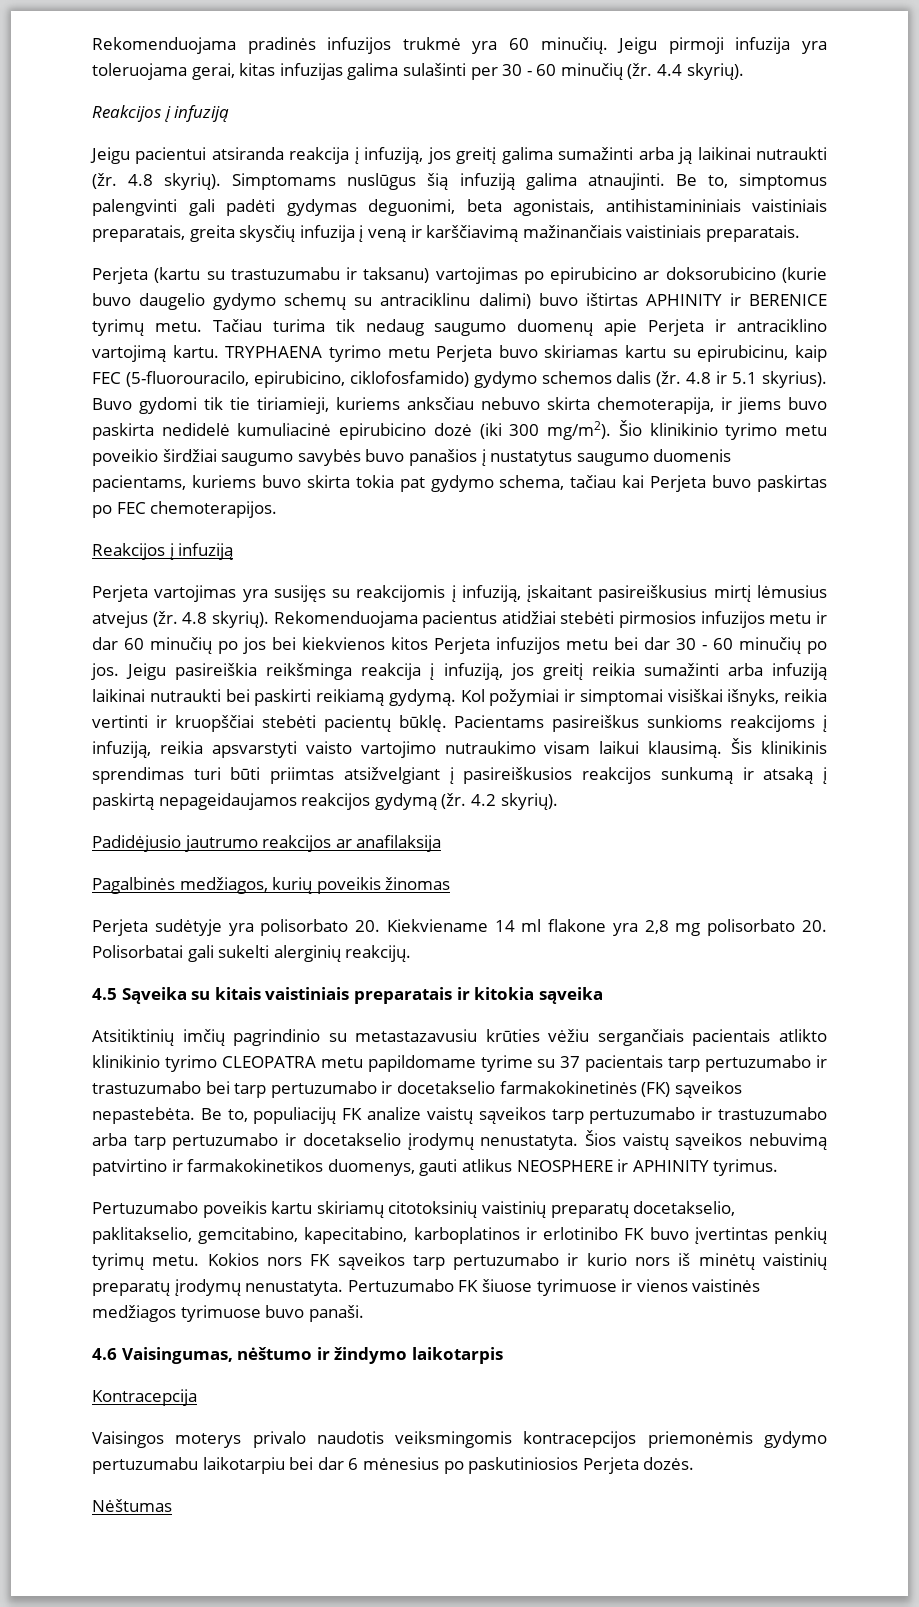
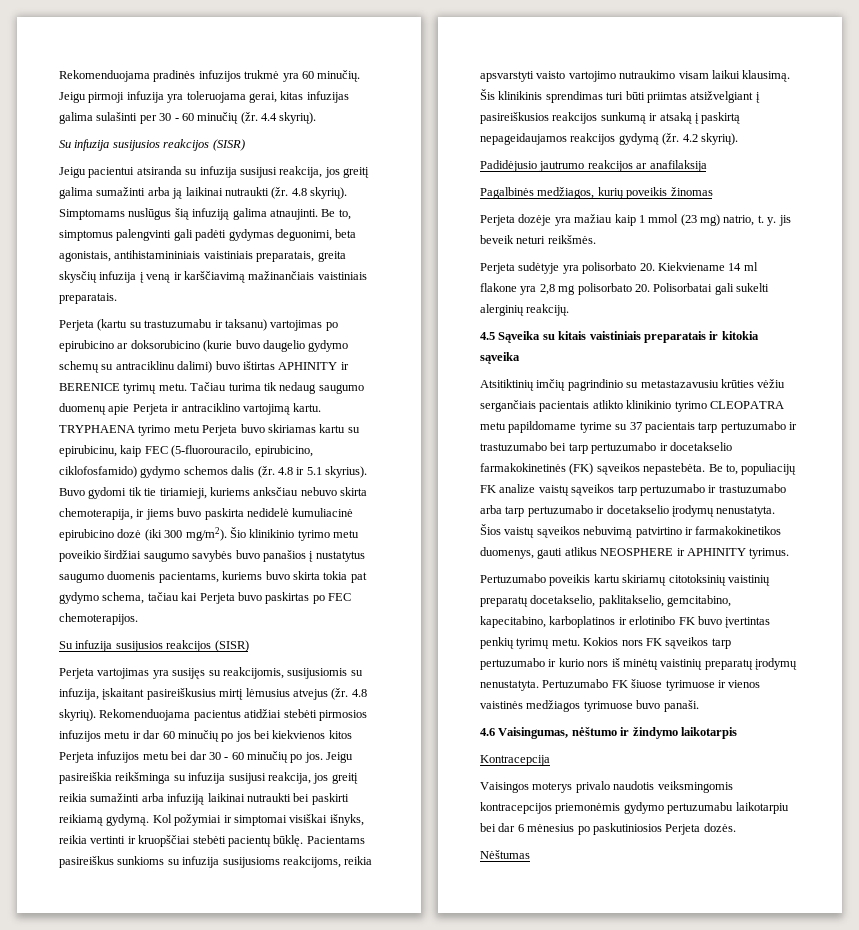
[92,105,230,122] Reakcijos į infuziją -> [59,139,245,151] Su infuzija susijusios reakcijos (SISR)
[289,147,424,164] reakcija į infuziją, -> [185,166,323,178] su infuzija susijusi reakcija,
[92,543,234,560] Reakcijos į infuziją -> [59,640,249,652] Su infuzija susijusios reakcijos (SISR)
[356,585,521,602] reakcijomis į infuziją, -> [222,667,363,679] [59,688,99,700] reakcijomis, susijusiomis su infuzija,
[361,663,503,680] reakcija į infuziją, -> [173,772,311,784] su infuzija susijusi reakcija,
[730,715,827,732] [92,741,151,758] reakcijoms į infuziją, -> [167,856,341,868] su infuzija susijusioms reakcijoms,
(451, 883) none -> [480,214,791,226] [480,235,596,244] // Perjeta dozėje yra mažiau kaip 1 mmol (23 mg) natrio, t. y. jis beveik neturi reikšmės.

